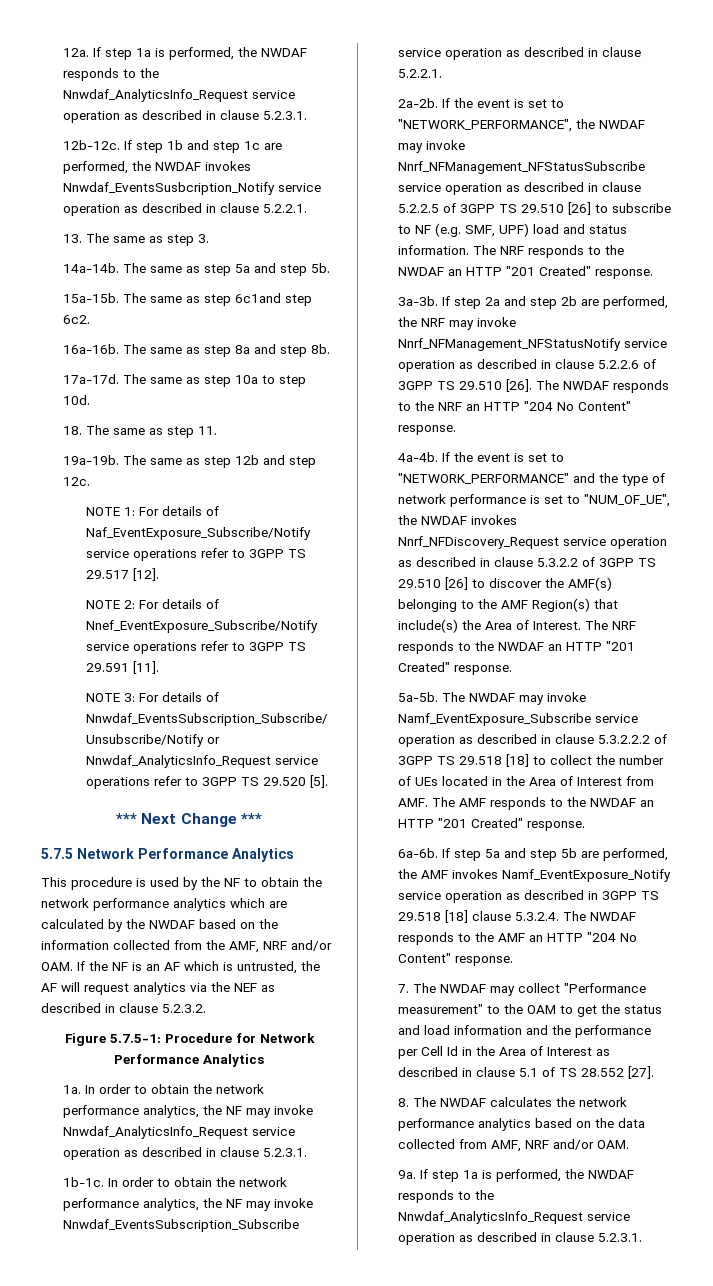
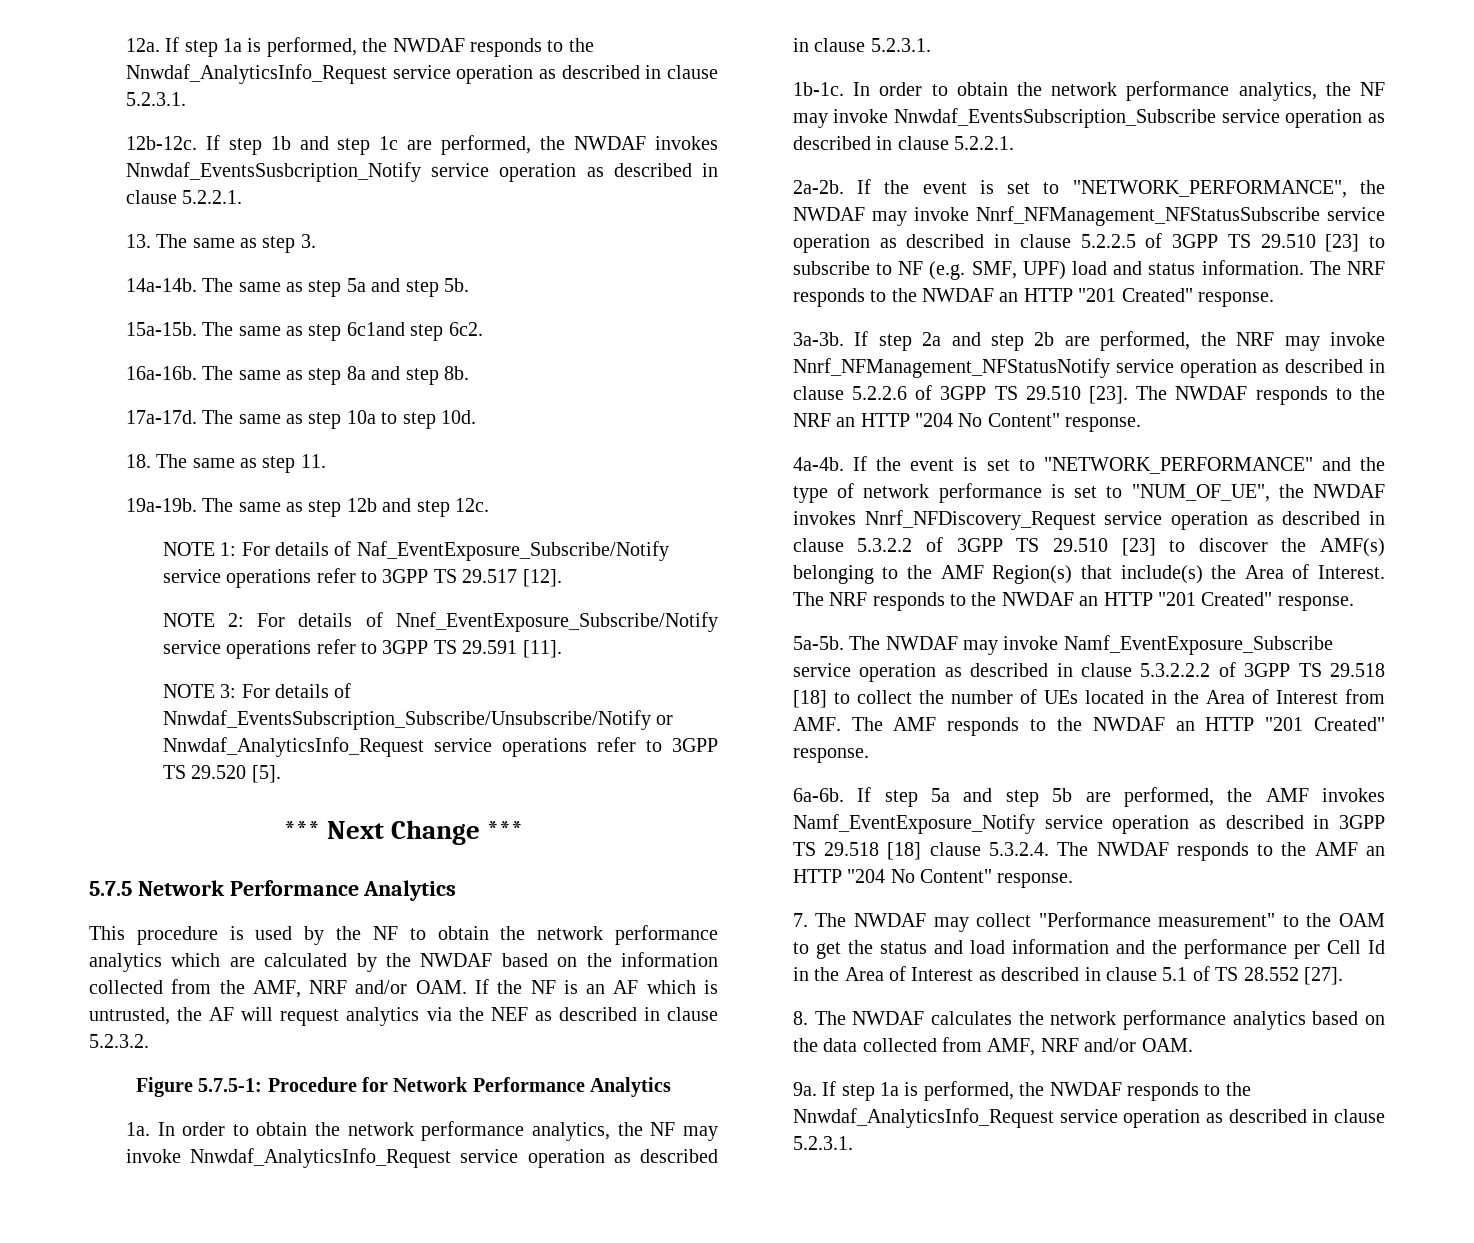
[568,202,592,215] [26] -> [1325,234,1360,252] [23]
[506,379,533,392] [26]. -> [1089,386,1129,404] [23].
[445,577,469,590] [26] -> [1121,538,1156,556] [23]

